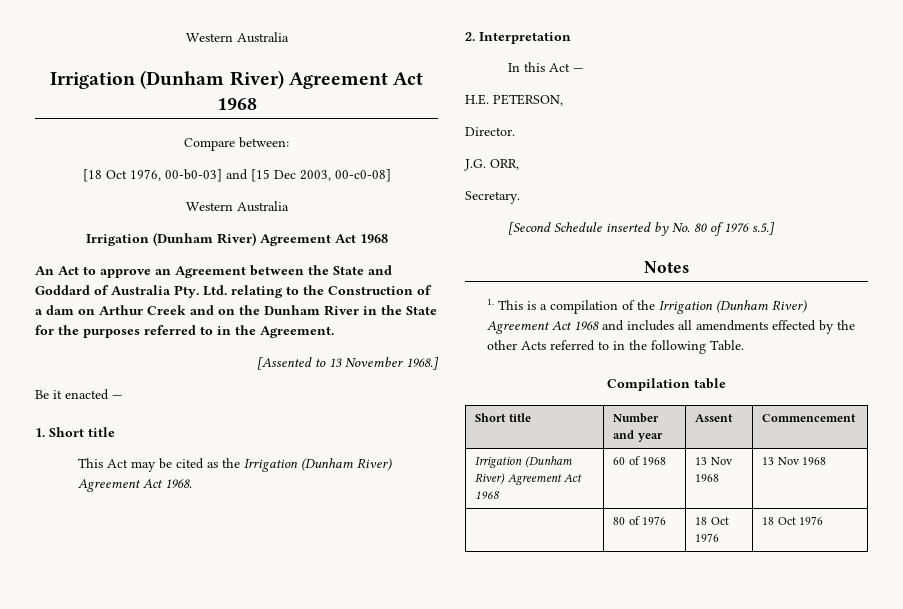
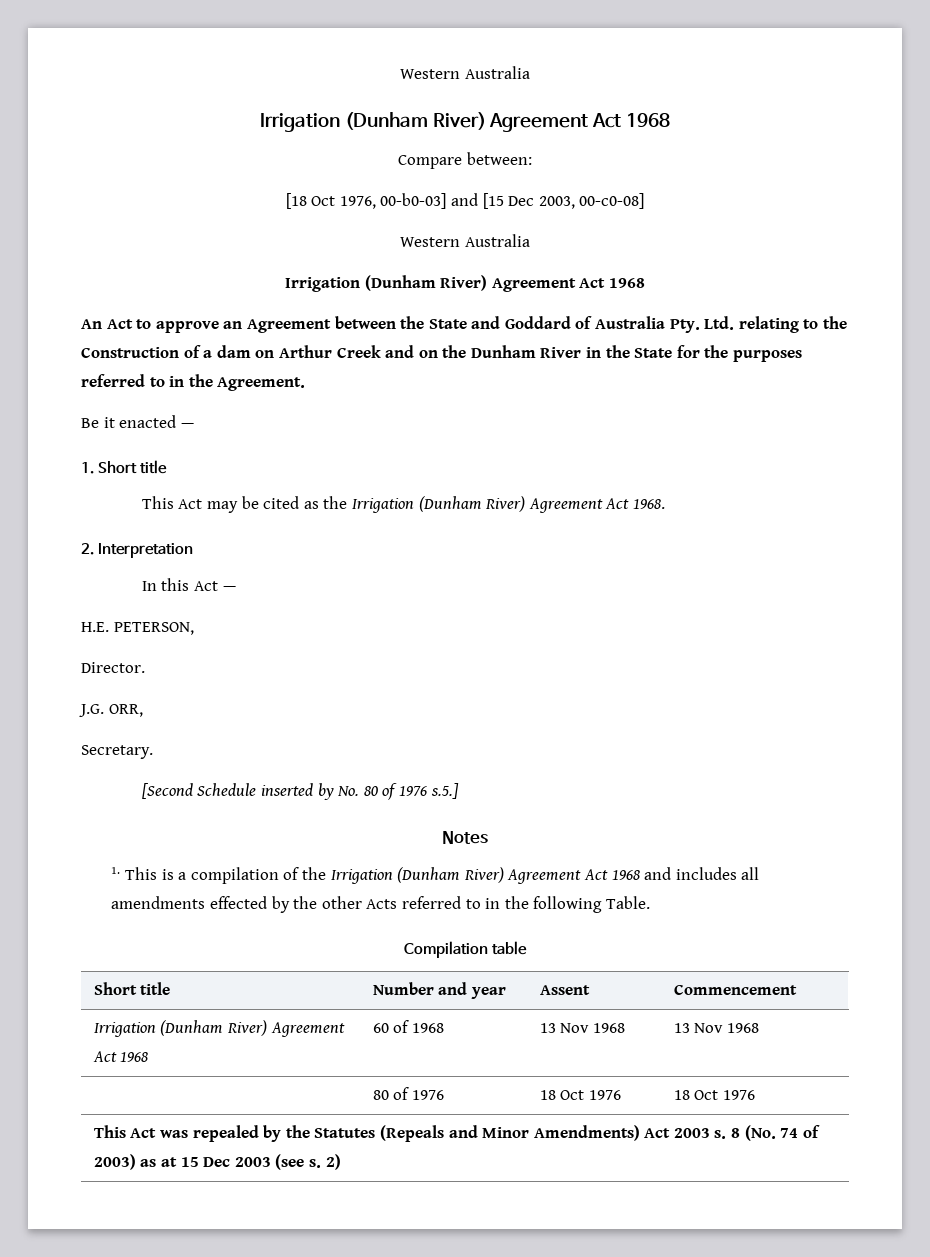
[257,357,439,370] // [Assented to 13 November 1968.] -> (306, 384) none
(823, 520) none -> [93,1125,820,1142] [93,1154,341,1170] // This Act was repealed by the Statutes (Repeals and Minor Amendments) Act 2003 s. 8 (No. 74 of 2003) as at 15 Dec 2003 (see s. 2)

